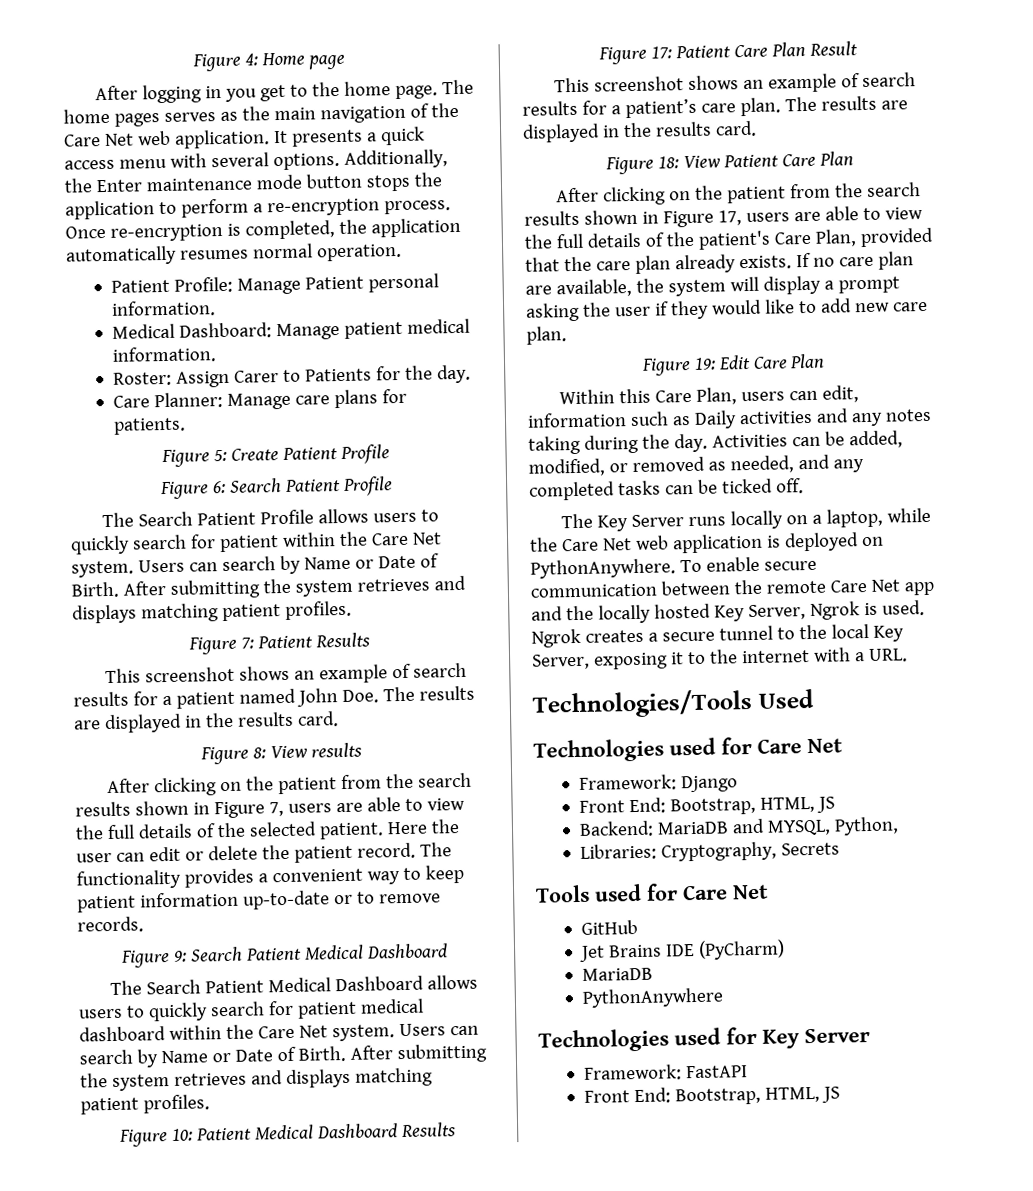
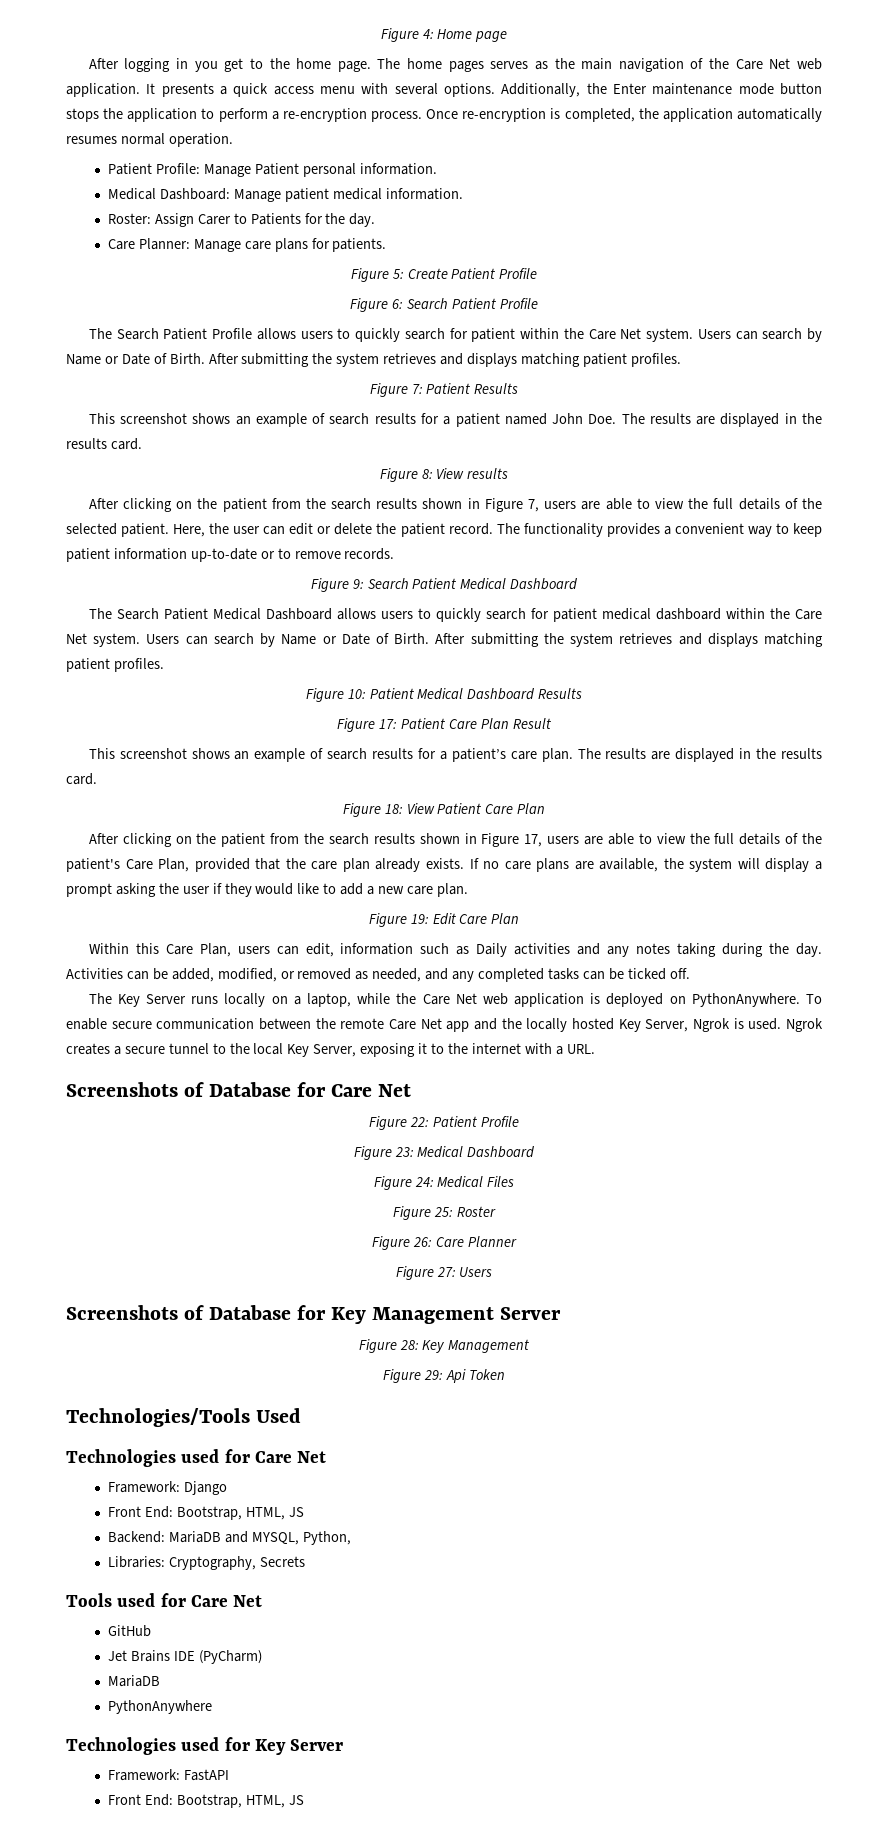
[386,821,428,835] Here -> [173,524,206,537] Here,
[877,251,914,270] plan -> [536,858,570,872] plans
(852, 305) none -> [367,886,375,895] a
(908, 655) none -> [66,1082,412,1097] [369,1116,519,1130] [353,1146,535,1160] [373,1176,515,1190] [393,1206,496,1220] [372,1236,517,1250] [395,1266,493,1280] [66,1305,562,1324] [358,1339,530,1353] [383,1369,505,1383] // Screenshots of Database for Care Net // Figure 22: Patient Profile // Figure 23: Medical Dashboard // Figure 24: Medical Files // Figure 25: Roster // Figure 26: Care Planner // Figure 27: Users // Screenshots of Database for Key Management Server // Figure 28: Key Management // Figure 29: Api Token

